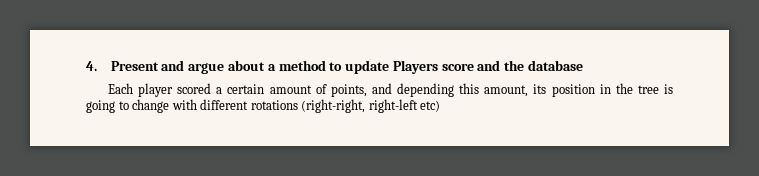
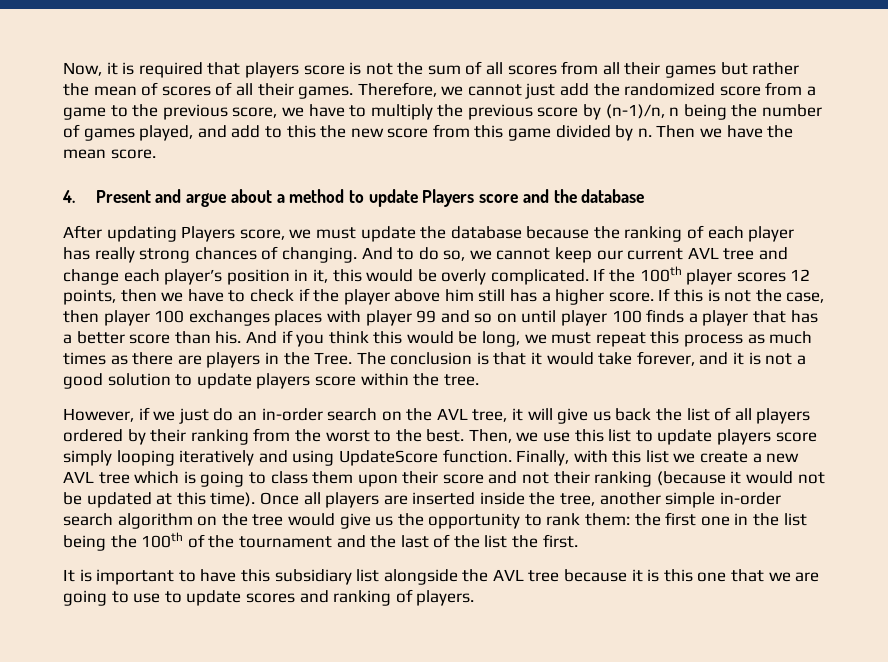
(86, 66) none -> [63,61,800,78] [63,82,817,99] [63,104,823,120] [63,124,794,141] [63,149,156,159] Now, it is required that players score is not the sum of all scores from all their games but rather the mean of scores of all their games. Therefore, we cannot just add the randomized score from a game to the previous score, we have to multiply the previous score by (n-1)/n, n being the number of games played, and add to this the new score from this game divided by n. Then we have the mean score. //
[107,83,673,97] [86,99,441,113] Each player scored a certain amount of points, and depending this amount, its position in the tree is going to change with different rotations (right-right, right-left etc) -> [63,225,795,242] [63,246,789,263] [63,266,811,285] [63,288,825,305] [63,309,818,326] [63,330,813,347] [63,351,806,368] [63,373,479,389] [63,407,811,424] [63,428,817,445] [63,449,800,466] [63,471,825,487] [63,492,781,508] [63,512,807,529] [63,532,578,551] [63,569,820,585] [63,589,475,606] After updating Players score, we must update the database because the ranking of each player has really strong chances of changing. And to do so, we cannot keep our current AVL tree and change each player’s position in it, this would be overly complicated. If the 100th player scores 12 points, then we have to check if the player above him still has a higher score. If this is not the case, then player 100 exchanges places with player 99 and so on until player 100 finds a player that has a better score than his. And if you think this would be long, we must repeat this process as much times as there are players in the Tree. The conclusion is that it would take forever, and it is not a good solution to update players score within the tree. // However, if we just do an in-order search on the AVL tree, it will give us back the list of all players ordered by their ranking from the worst to the best. Then, we use this list to update players score simply looping iteratively and using UpdateScore function. Finally, with this list we create a new AVL tree which is going to class them upon their score and not their ranking (because it would not be updated at this time). Once all players are inserted inside the tree, another simple in-order search algorithm on the tree would give us the opportunity to rank them: the first one in the list being the 100th of the tournament and the last of the list the first. // It is important to have this subsidiary list alongside the AVL tree because it is this one that we are going to use to update scores and ranking of players.

